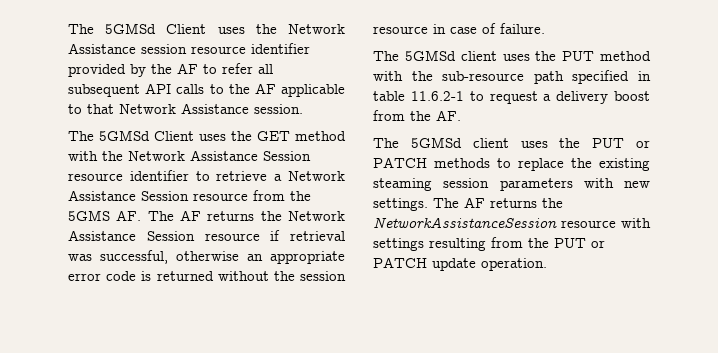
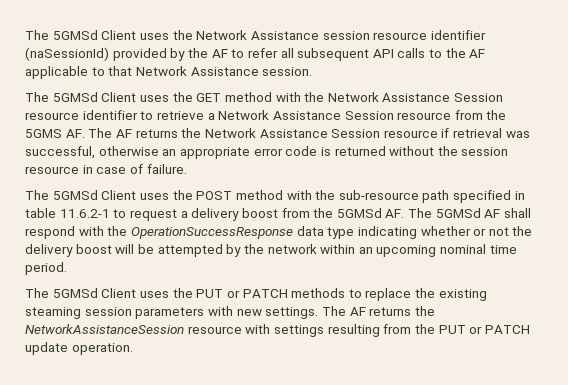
(310, 48) none -> [25,47,109,61] (naSessionId)
[460,51,595,61] client uses the PUT -> [101,190,233,200] Client uses the POST
[436,110,461,121] [373,137,509,148] AF. // The 5GMSd client -> [336,208,532,218] [25,226,533,239] [25,244,517,257] [25,262,67,275] [25,288,137,298] 5GMSd AF. The 5GMSd AF shall respond with the OperationSuccessResponse data type indicating whether or not the delivery boost will be attempted by the network within an upcoming nominal time period. // The 5GMSd Client

